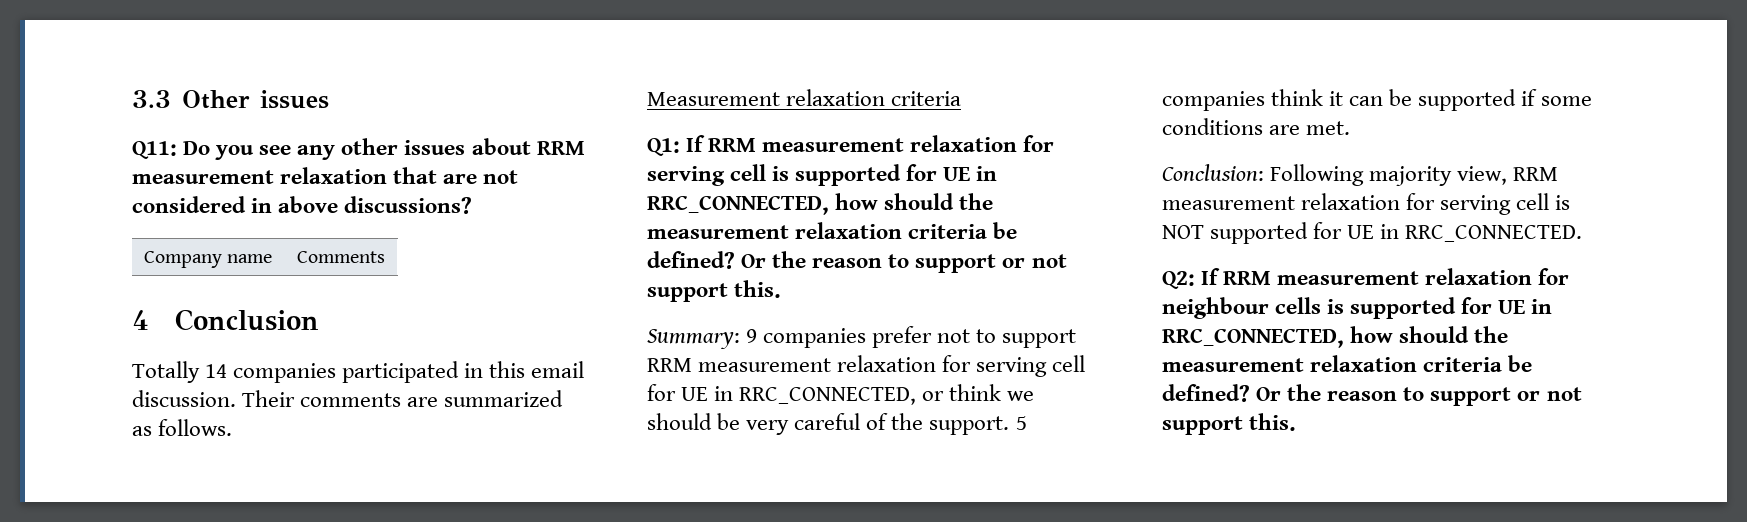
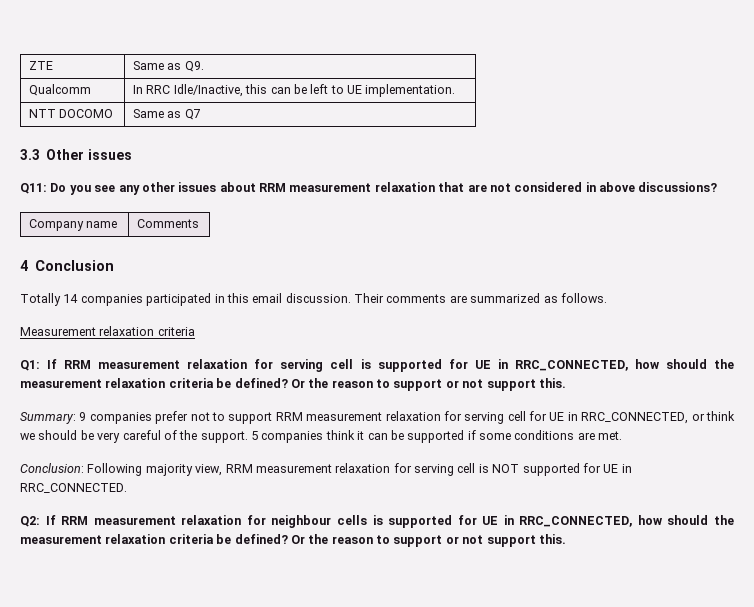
(132, 99) none -> [29,61,54,70] [133,61,204,72] [29,84,92,96] [133,84,456,97] [29,109,114,118] [133,109,201,120] ZTE | Same as Q9. // Qualcomm | In RRC Idle/Inactive, this can be left to UE implementation. // NTT DOCOMO | Same as Q7 //

